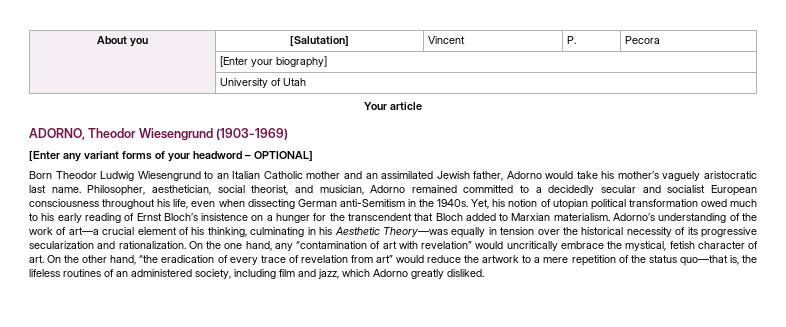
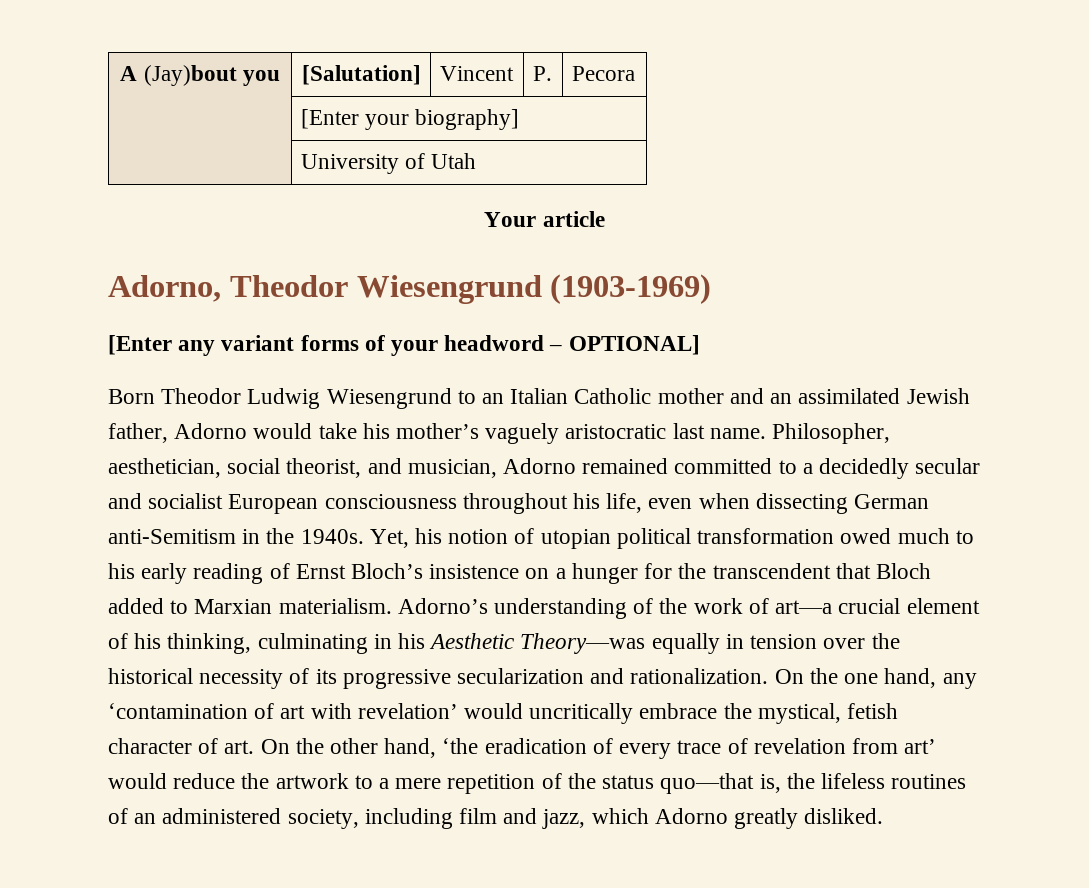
[97,36,127,44] About -> [120,65,237,86] A (Jay)bout
[29,128,85,140] ADORNO, -> [108,275,221,302] Adorno,
[296,241,367,249] “contamination -> [108,703,248,719] ‘contamination
[421,241,472,249] revelation” -> [357,703,458,719] revelation’
[139,255,159,263] “the -> [442,738,479,754] ‘the
[375,255,393,263] art” -> [904,739,937,754] art’

